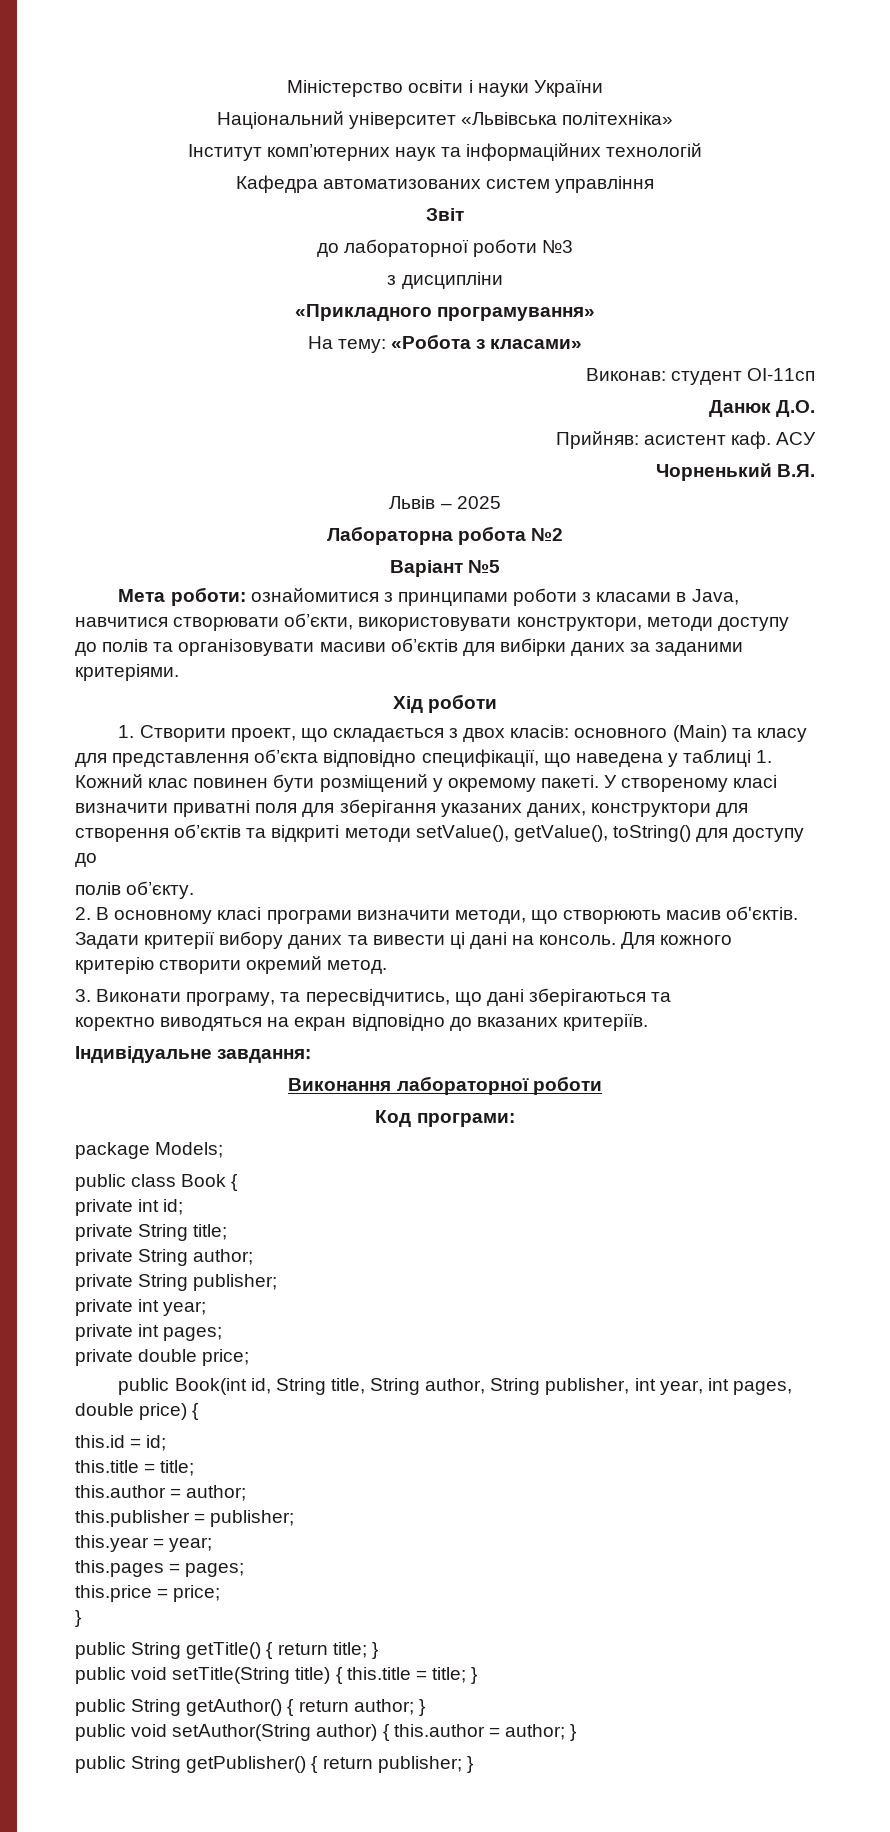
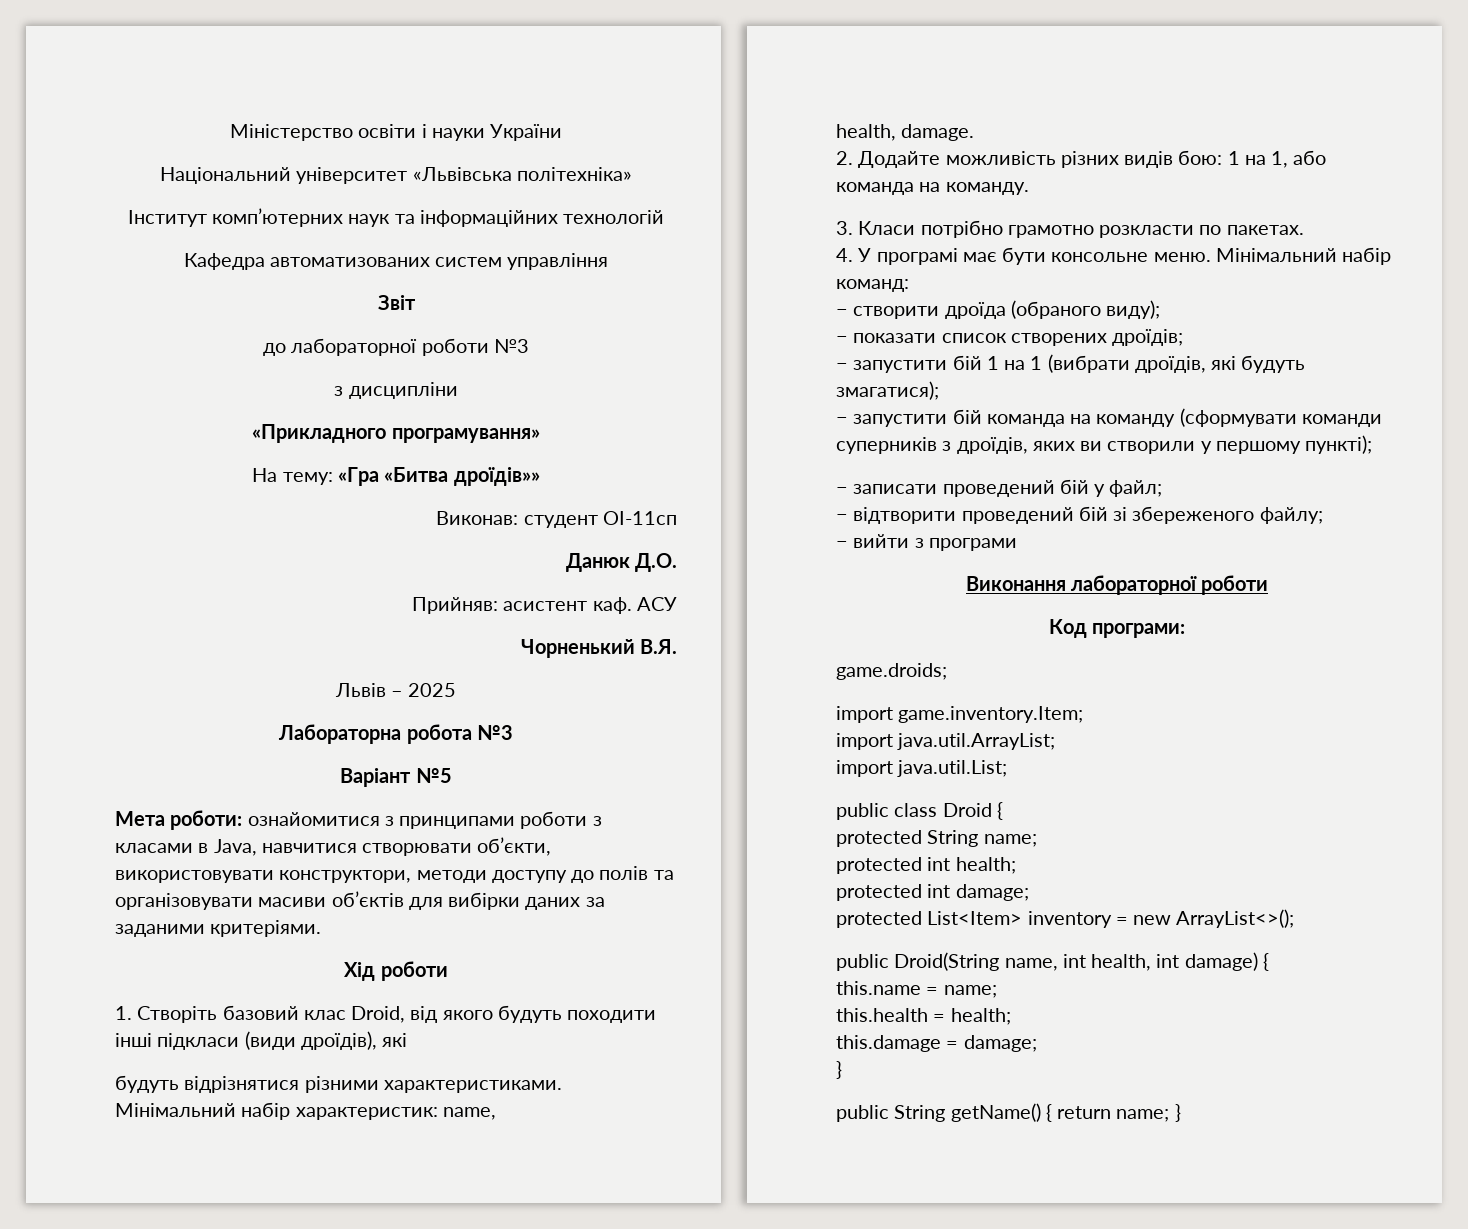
[391,334,583,349] «Робота з класами» -> [338,467,540,486] «Гра «Битва дроїдів»»
[531,528,564,541] №2 -> [476,725,513,740] №3
[139,725,807,742] [75,749,773,767] [75,774,778,792] [75,799,749,817] [75,824,805,842] [75,853,97,867] [75,881,195,899] [75,906,799,924] [75,931,733,949] [75,956,388,974] [75,988,672,1006] [75,1013,648,1031] [75,1046,312,1063] Створити проект, що складається з двох класів: основного (Main) та класу для представлення об’єкта відповідно специфікації, що наведена у таблиці 1. Кожний клас повинен бути розміщений у окремому пакеті. У створеному класі визначити приватні поля для зберігання указаних даних, конструктори для створення об’єктів та відкриті методи setValue(), getValue(), toString() для доступу до // полів об’єкту. // 2. В основному класі програми визначити методи, що створюють масив об'єктів. Задати критерії вибору даних та вивести ці дані на консоль. Для кожного критерію створити окремий метод. // 3. Виконати програму, та пересвідчитись, що дані зберігаються та // коректно виводяться на екран відповідно до вказаних критеріїв. // Індивідуальне завдання: -> [137,1005,657,1023] [115,1031,408,1050] [115,1075,562,1093] [115,1102,496,1120] [836,124,975,141] [836,150,1327,168] [836,182,1029,195] [836,220,1304,238] [836,247,1392,265] [836,279,909,292] [836,300,1161,319] [836,329,1184,346] [836,354,1306,373] [836,381,939,400] [836,408,1382,427] [836,435,1373,454] [836,479,1163,497] [836,506,1323,524] [836,534,1017,551] Створіть базовий клас Droid, від якого будуть походити інші підкласи (види дроїдів), які // будуть відрізнятися різними характеристиками. Мінімальний набір характеристик: name, // health, damage. // 2. Додайте можливість різних видів бою: 1 на 1, або команда на команду. // 3. Класи потрібно грамотно розкласти по пакетах. // 4. У програмі має бути консольне меню. Мінімальний набір команд: // − створити дроїда (обраного виду); // − показати список створених дроїдів; // − запустити бій 1 на 1 (вибрати дроїдів, які будуть змагатися); // − запустити бій команда на команду (сформувати команди суперників з дроїдів, яких ви створили у першому пункті); // − записати проведений бій у файл; // − відтворити проведений бій зі збереженого файлу; // − вийти з програми
[75,1142,224,1159] package Models; -> [836,663,947,680] [836,706,1084,723] [836,733,1056,750] [836,760,1008,777] game.droids; // import game.inventory.Item; // import java.util.ArrayList; // import java.util.List;
[181,1174,239,1191] [75,1199,184,1216] [75,1224,228,1241] [75,1249,254,1266] [75,1274,278,1291] [75,1299,207,1316] [75,1324,223,1341] [75,1349,250,1366] [118,1378,792,1395] [75,1403,200,1420] [75,1435,167,1451] [75,1460,195,1476] [75,1485,247,1501] [75,1510,295,1527] [75,1535,213,1552] [75,1560,245,1577] [75,1585,221,1602] [75,1610,81,1627] [75,1642,378,1659] [75,1667,478,1684] [75,1699,425,1716] [75,1724,577,1741] [75,1756,473,1773] Book { // private int id; // private String title; // private String author; // private String publisher; // private int year; // private int pages; // private double price; // public Book(int id, String title, String author, String publisher, int year, int pages, double price) { // this.id = id; // this.title = title; // this.author = author; // this.publisher = publisher; // this.year = year; // this.pages = pages; // this.price = price; // } // public String getTitle() { return title; } // public void setTitle(String title) { this.title = title; } // public String getAuthor() { return author; } // public void setAuthor(String author) { this.author = author; } // public String getPublisher() { return publisher; } -> [942,802,1003,820] [836,830,1037,847] [836,857,1016,874] [836,884,1029,901] [836,909,1295,928] [836,952,1269,971] [836,981,997,998] [836,1008,1011,1025] [836,1035,1037,1052] [836,1061,842,1079] [836,1103,1181,1122] Droid { // protected String name; // protected int health; // protected int damage; // protected List<Item> inventory = new ArrayList<>(); // public Droid(String name, int health, int damage) { // this.name = name; // this.health = health; // this.damage = damage; // } // public String getName() { return name; }

